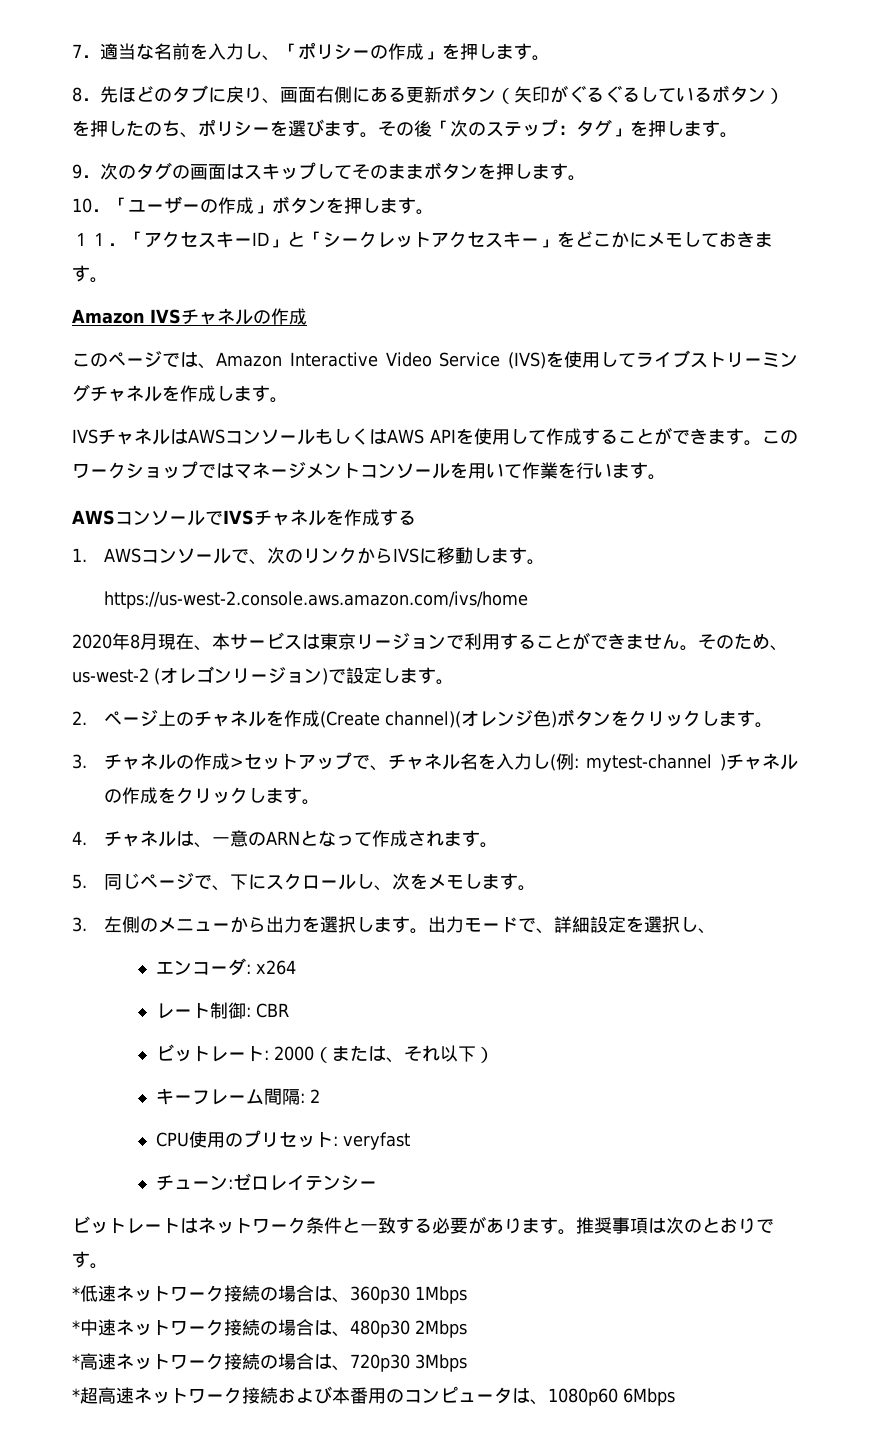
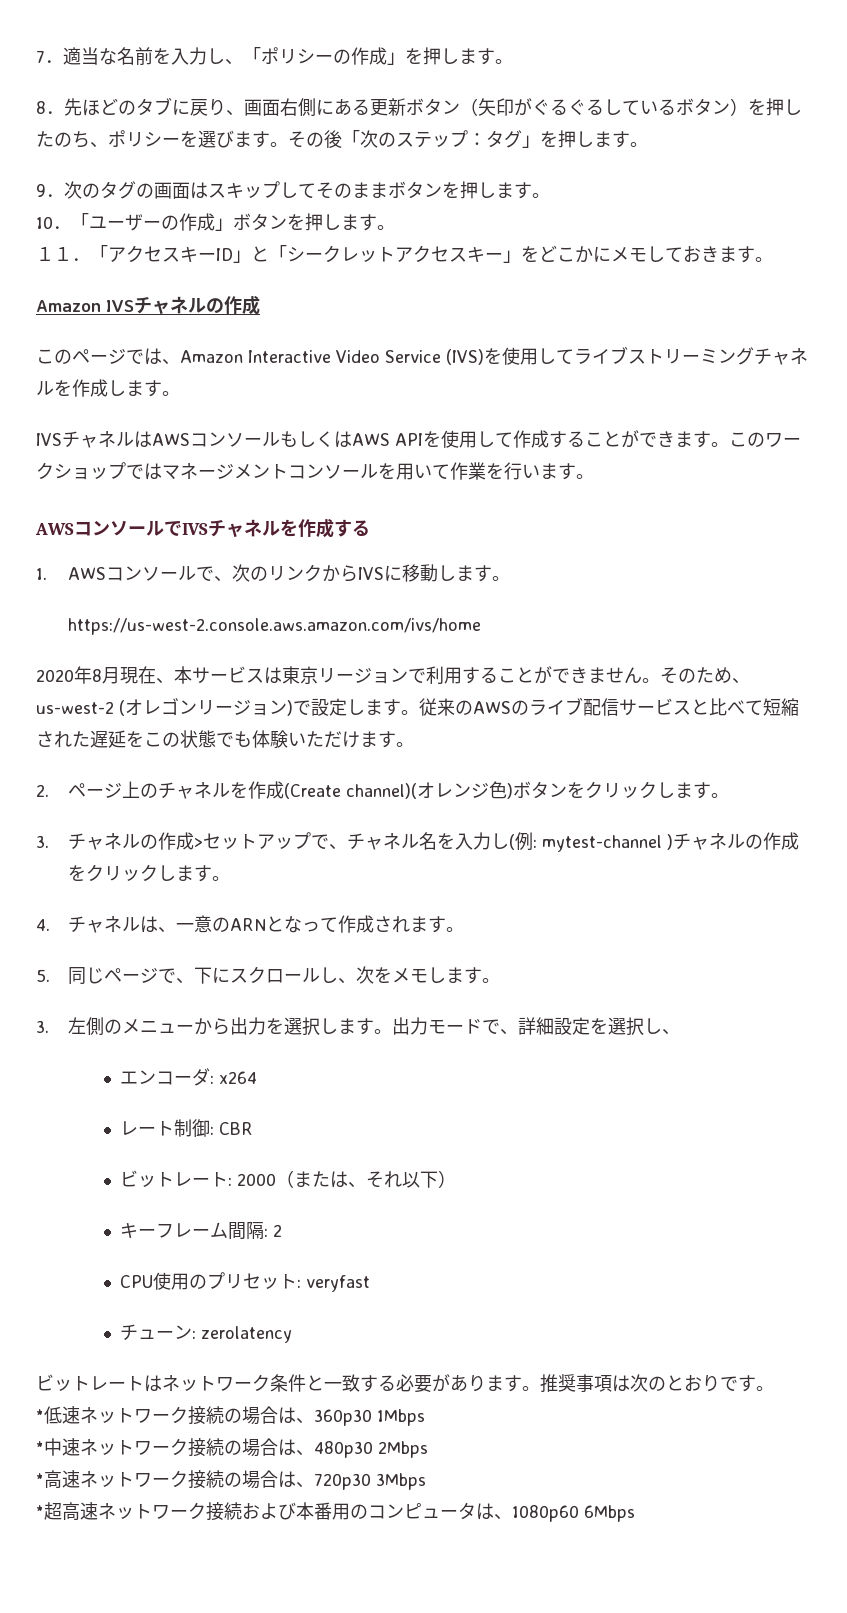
(454, 682) none -> [419,697,799,716] [36,730,414,749] 従来のAWSのライブ配信サービスと比べて短縮された遅延をこの状態でも体験いただけます。
[232,1173,377,1191] ゼロレイテンシー -> [200,1326,292,1343] zerolatency

